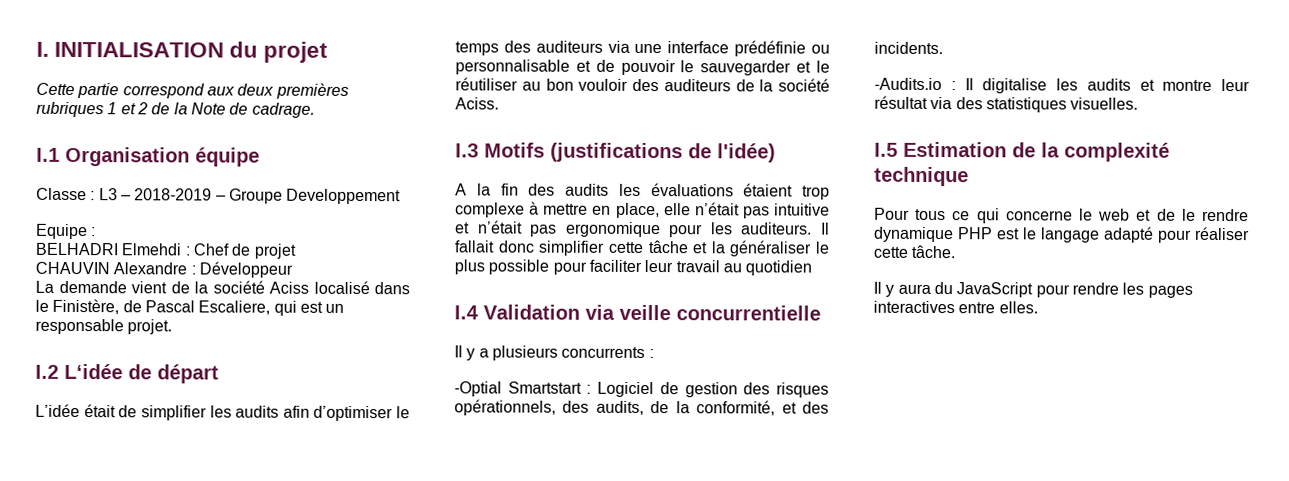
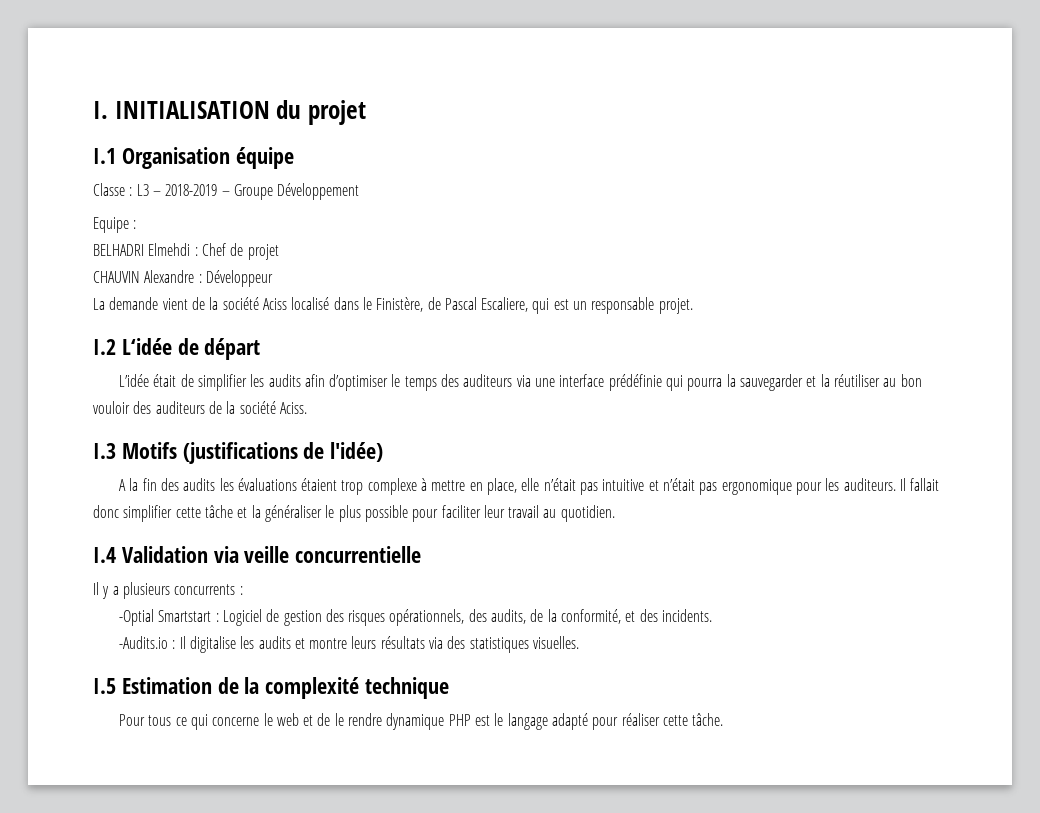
[36,82,349,99] [36,101,315,118] // Cette partie correspond aux deux premières rubriques 1 et 2 de la Note de cadrage. -> (367, 112) none
[286,188,402,205] Developpement -> [277,183,360,200] Développement
[811,44,830,54] [455,59,695,76] ou personnalisable et de pouvoir le -> [666,374,736,391] qui pourra la
[816,60,830,73] le -> [820,374,830,387] la
[745,260,813,276] quotidien -> [560,505,615,522] quotidien.
[1221,79,1250,92] [874,95,928,109] leur résultat -> [351,636,425,649] leurs résultats
[873,281,1193,298] [873,300,1038,314] // Il y aura du JavaScript pour rendre les pages interactives entre elles. -> (724, 719) none

